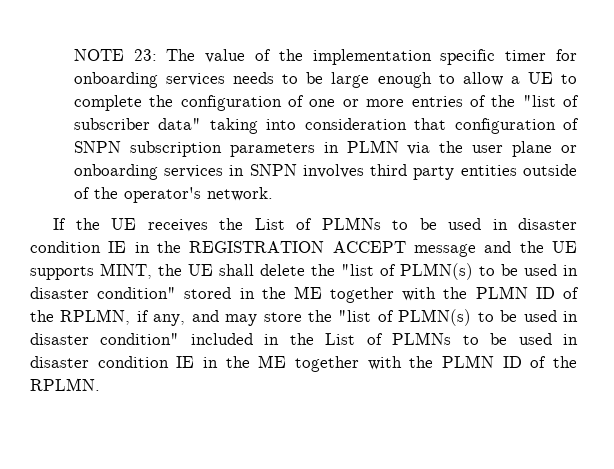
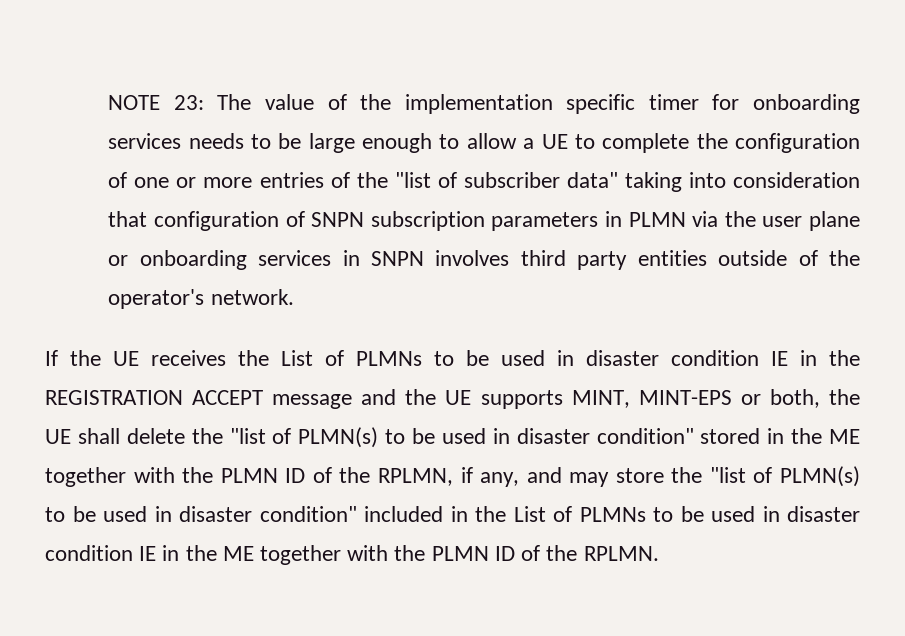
(152, 271) none -> [638,389,820,408] MINT-EPS or both,

